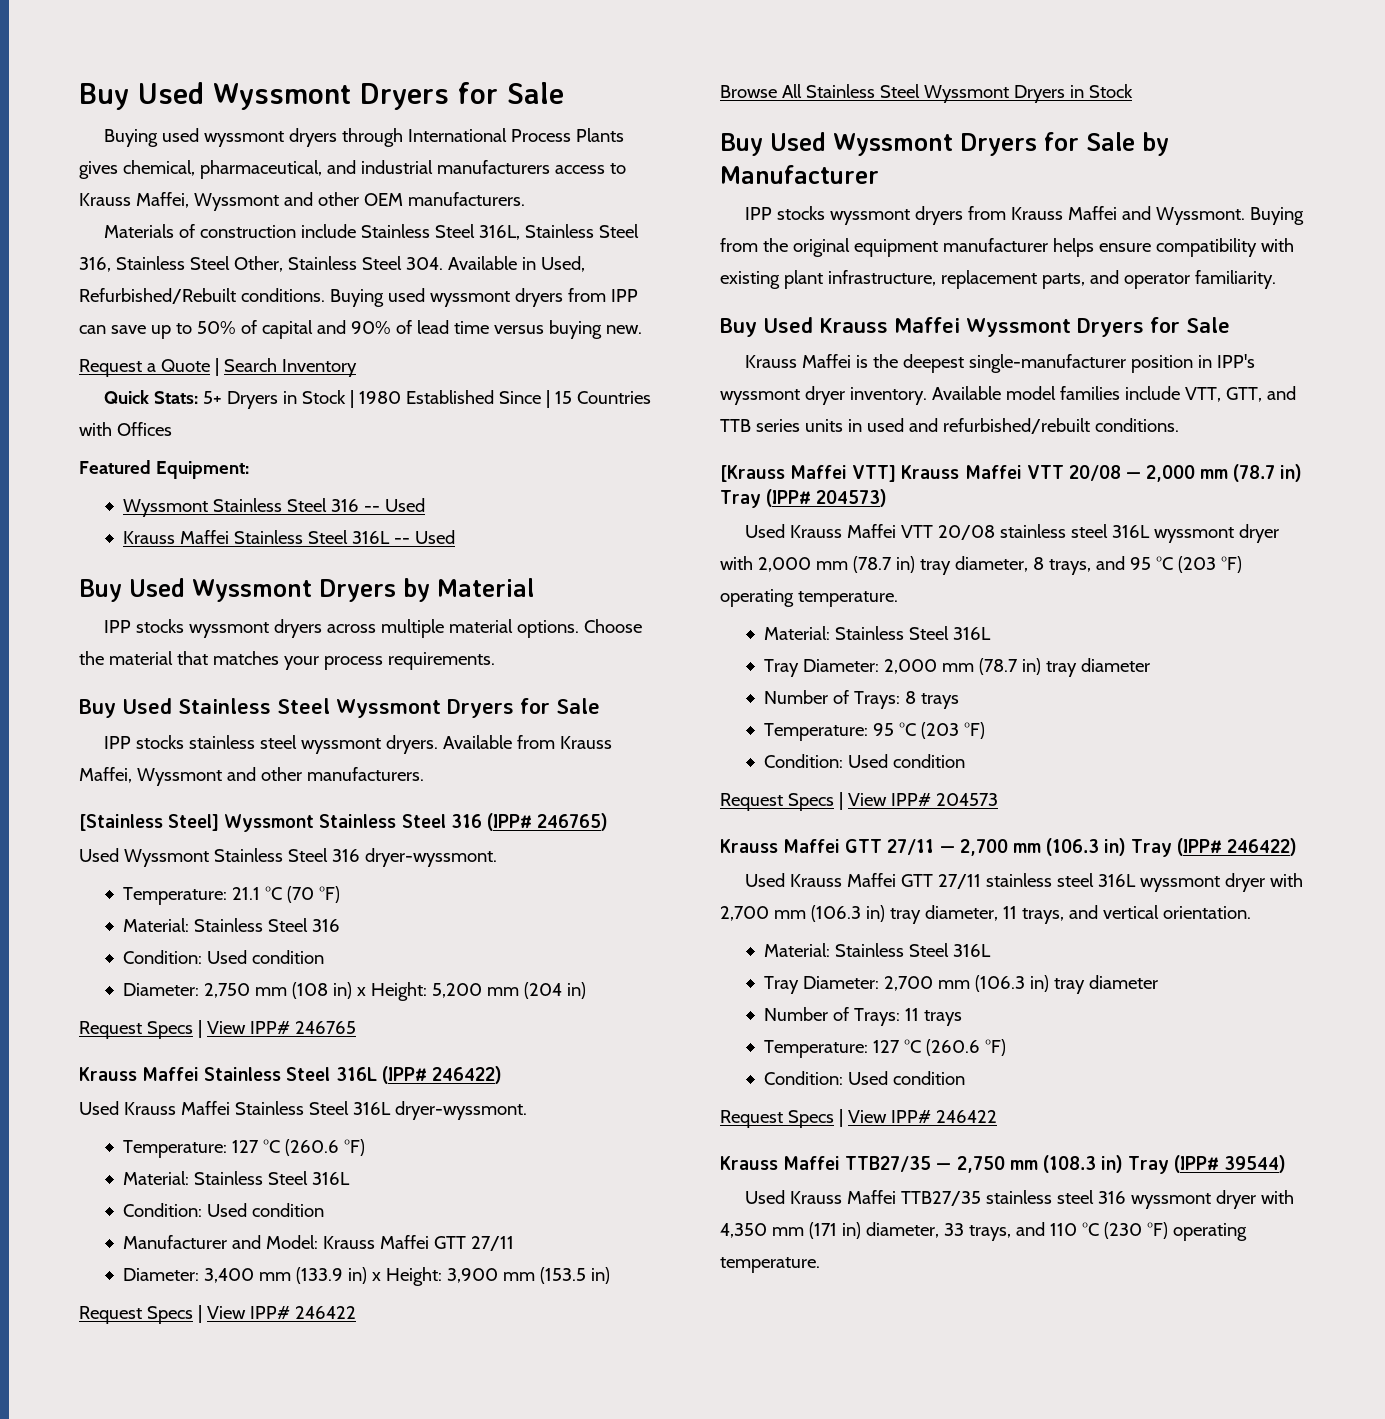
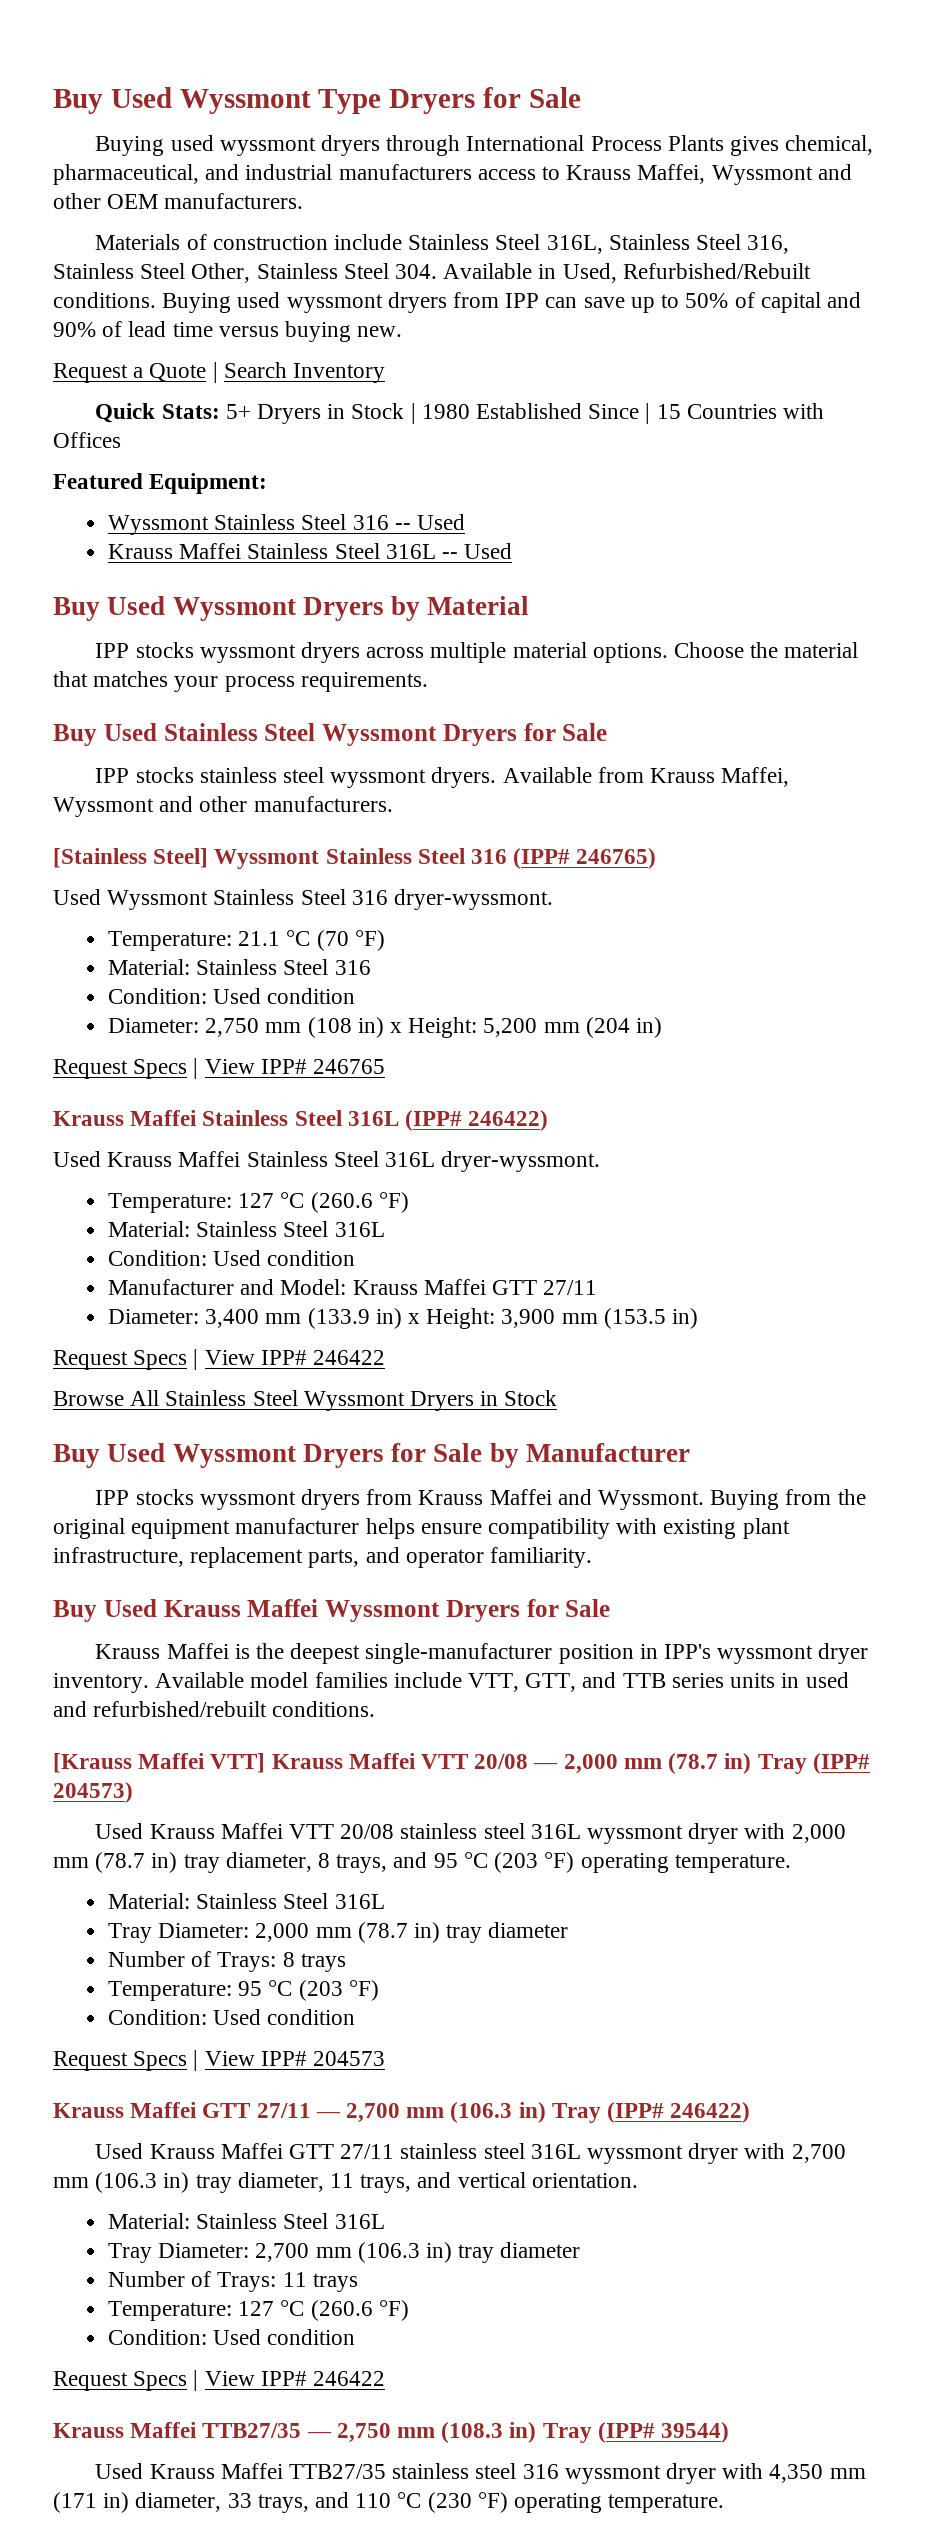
[79,82,351,110] Buy Used Wyssmont -> [53,87,382,114] Buy Used Wyssmont Type

